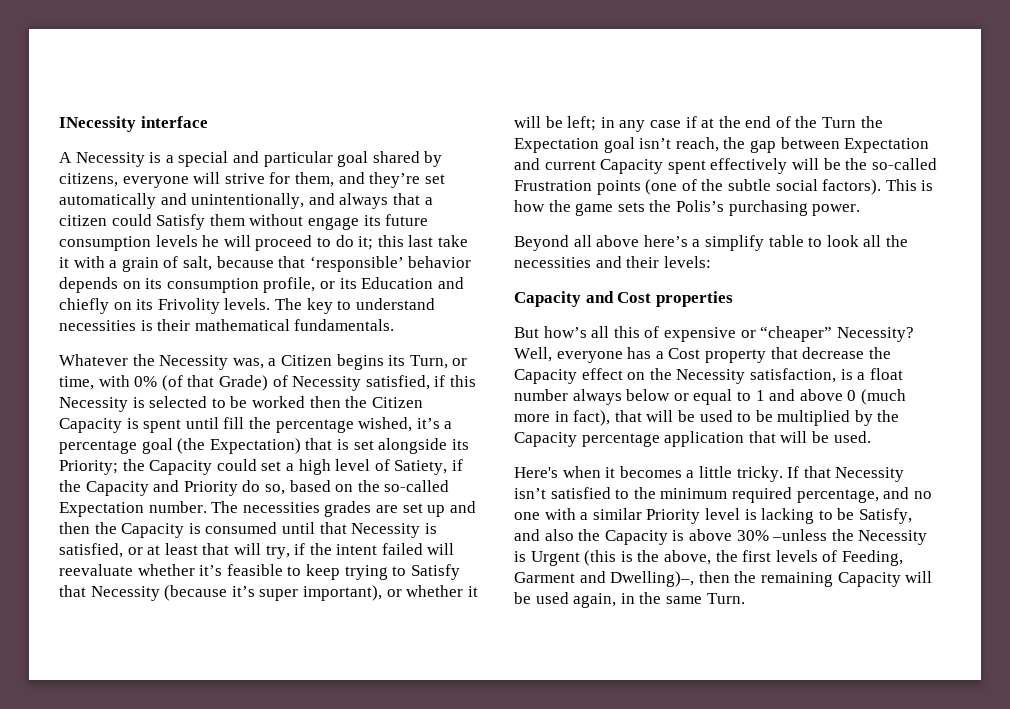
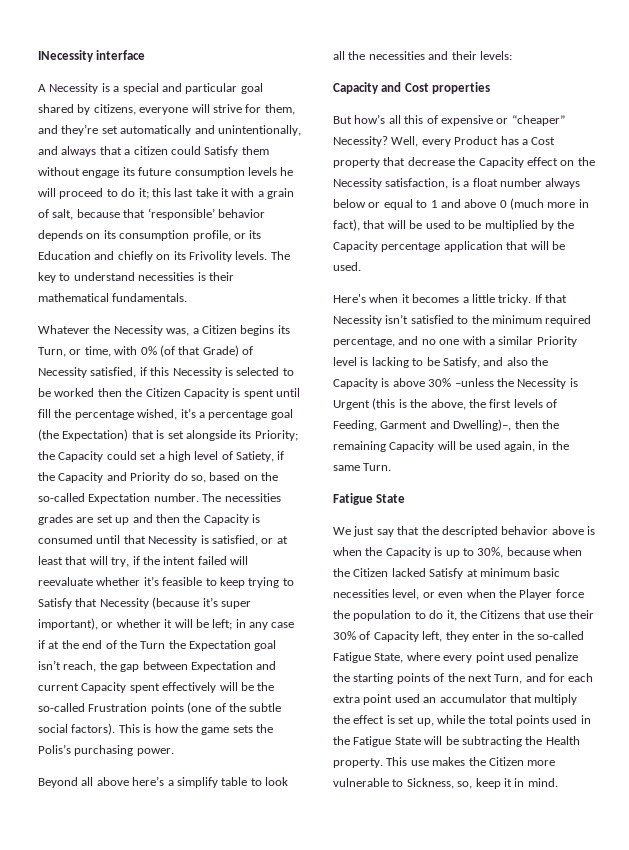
[556,351,623,363] everyone -> [421,136,499,147] every Product
(745, 598) none -> [333,493,406,505] [333,526,595,537] [333,547,582,558] [333,568,561,579] [333,589,584,600] [333,610,595,621] [333,631,584,642] [333,652,579,663] [333,673,594,684] [333,694,578,705] [333,715,591,726] [333,736,580,747] [333,757,556,768] [333,778,558,789] // Fatigue State // We just say that the descripted behavior above is when the Capacity is up to 30%, because when the Citizen lacked Satisfy at minimum basic necessities level, or even when the Player force the population to do it, the Citizens that use their 30% of Capacity left, they enter in the so-called Fatigue State, where every point used penalize the starting points of the next Turn, and for each extra point used an accumulator that multiply the effect is set up, while the total points used in the Fatigue State will be subtracting the Health property. This use makes the Citizen more vulnerable to Sickness, so, keep it in mind.

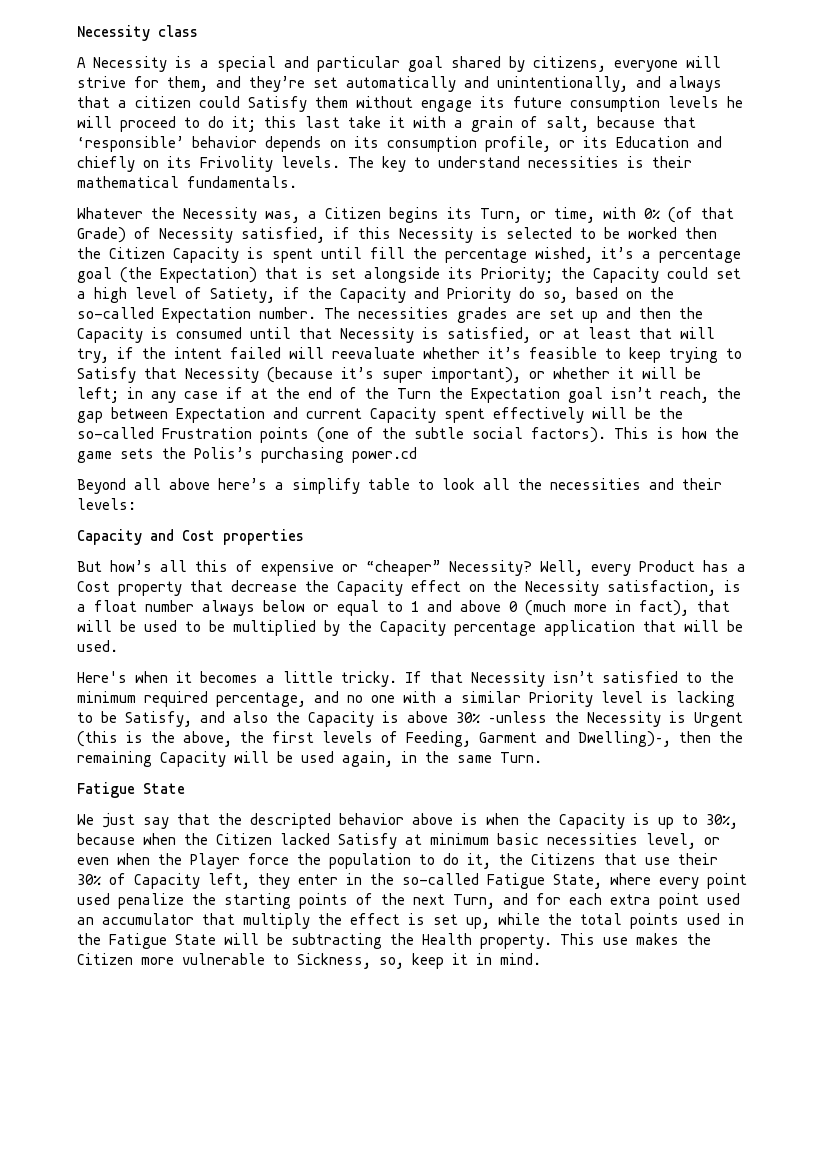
[38,50,146,62] INecessity interface -> [77,25,198,41] Necessity class
[136,748,174,756] power. -> [352,447,417,463] power.cd

